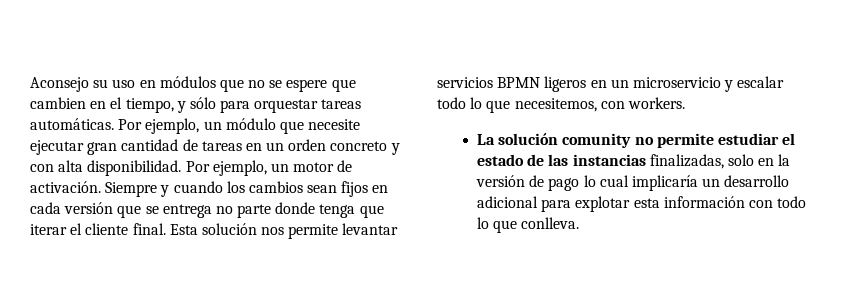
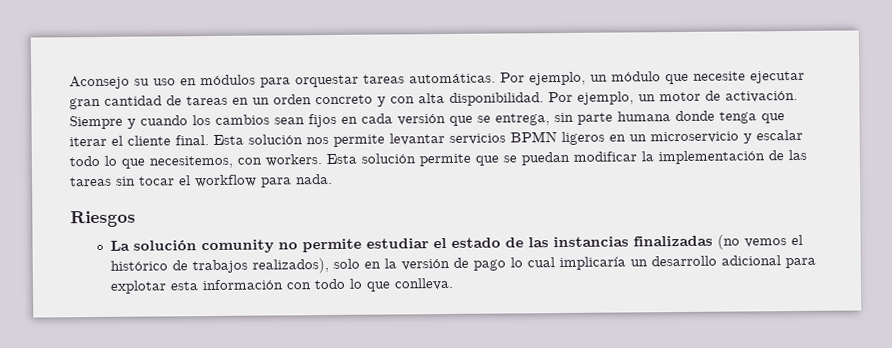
[219,79,356,92] [30,97,216,113] que no se espere que cambien en el tiempo, y sólo -> (256, 80) none
[162,204,272,218] entrega no parte -> [495,111,671,126] entrega, sin parte humana
(685, 103) none -> [326,149,807,167] [70,173,333,188] [70,210,136,228] Esta solución permite que se puedan modificar la implementación de las tareas sin tocar el workflow para nada. // Riesgos
[649,154,724,169] finalizadas, -> [633,234,804,250] [110,257,330,274] finalizadas (no vemos el histórico de trabajos realizados),

